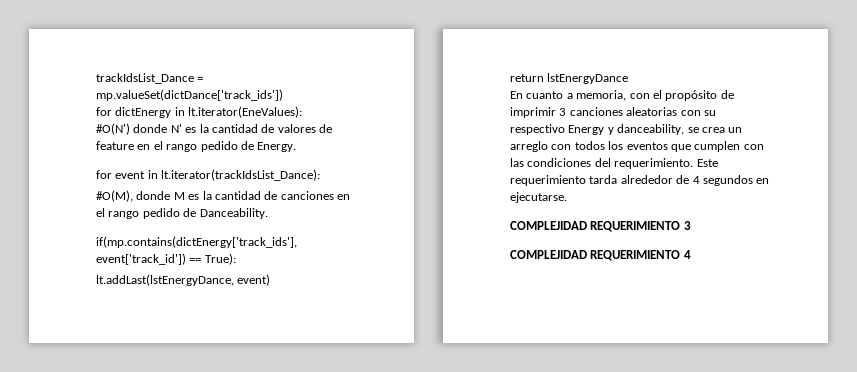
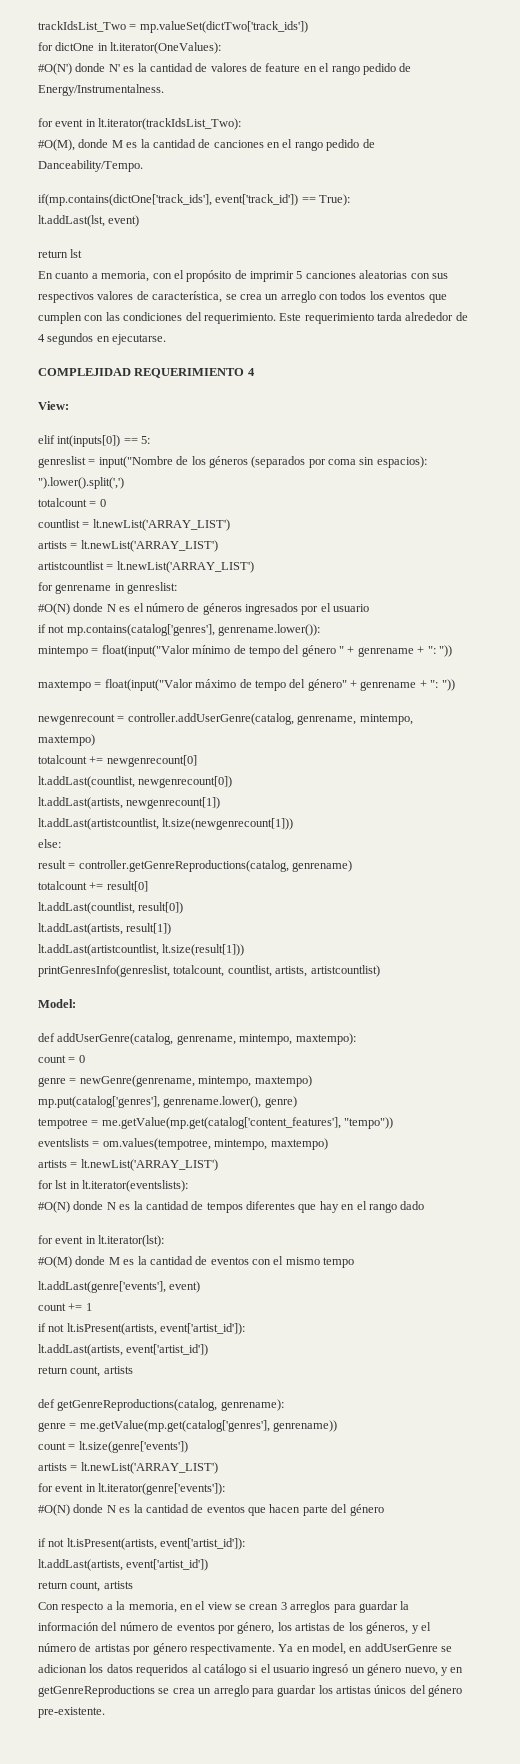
[96,73,204,84] [96,89,283,101] [96,106,303,118] trackIdsList_Dance = mp.valueSet(dictDance['track_ids']) // for dictEnergy in lt.iterator(EneValues): -> [38,21,308,33] [38,42,222,54] trackIdsList_Two = mp.valueSet(dictTwo['track_ids']) // for dictOne in lt.iterator(OneValues):
[257,142,297,152] [96,169,321,181] Energy. // for event in lt.iterator(trackIdsList_Dance): -> [38,84,164,96] [38,118,242,130] Energy/Instrumentalness. // for event in lt.iterator(trackIdsList_Two):
[199,208,268,219] [96,236,297,248] Danceability. // if(mp.contains(dictEnergy['track_ids'], -> [38,160,143,172] [38,194,212,206] Danceability/Tempo. // if(mp.contains(dictOne['track_ids'],
[96,274,234,286] lt.addLast(lstEnergyDance, -> [38,215,105,227] lt.addLast(lst,
[547,73,629,84] lstEnergyDance -> [70,249,83,258] lst
[559,108,567,116] 3 -> [296,271,303,279] 5
[703,110,716,116] [510,124,685,135] su respectivo Energy y danceability, -> [431,273,448,279] [38,291,223,303] sus respectivos valores de característica,
[683,221,691,230] [510,250,691,261] 3 // COMPLEJIDAD REQUERIMIENTO 4 -> [247,368,255,376] [38,401,69,410] [38,435,151,447] [38,456,427,468] [38,477,124,489] [38,498,106,507] [38,519,230,531] [38,540,218,552] [38,561,254,573] [38,582,178,594] [38,603,370,615] [38,624,321,636] [38,645,452,657] [38,679,455,691] [38,713,413,725] [38,734,95,746] [38,755,197,767] [38,776,233,788] [38,797,221,809] [38,818,294,830] [38,839,61,848] [38,860,353,872] [38,881,148,892] [38,902,184,914] [38,923,172,935] [38,944,245,956] [38,965,380,977] [38,999,76,1008] [38,1033,356,1045] [38,1055,85,1063] [38,1075,312,1087] [38,1096,297,1108] [38,1117,394,1129] [38,1138,328,1150] [38,1159,218,1171] [38,1180,189,1192] [38,1201,425,1213] [38,1235,165,1247] [38,1256,355,1268] [38,1281,201,1293] [38,1303,92,1311] [38,1323,246,1335] [38,1344,209,1356] [38,1366,133,1377] [38,1399,284,1411] [38,1420,338,1432] [38,1441,188,1453] [38,1462,218,1474] [38,1483,226,1495] [38,1504,384,1516] [38,1538,246,1550] [38,1559,209,1571] [38,1581,133,1592] [38,1601,410,1613] [38,1622,431,1634] [38,1643,453,1655] [38,1664,464,1676] [38,1685,463,1697] [38,1707,105,1718] 4 // View: // elif int(inputs[0]) == 5: // genreslist = input("Nombre de los géneros (separados por coma sin espacios): ").lower().split(',') // totalcount = 0 // countlist = lt.newList('ARRAY_LIST') // artists = lt.newList('ARRAY_LIST') // artistcountlist = lt.newList('ARRAY_LIST') // for genrename in genreslist: // #O(N) donde N es el número de géneros ingresados por el usuario // if not mp.contains(catalog['genres'], genrename.lower()): // mintempo = float(input("Valor mínimo de tempo del género " + genrename + ": ")) // maxtempo = float(input("Valor máximo de tempo del género" + genrename + ": ")) // newgenrecount = controller.addUserGenre(catalog, genrename, mintempo, maxtempo) // totalcount += newgenrecount[0] // lt.addLast(countlist, newgenrecount[0]) // lt.addLast(artists, newgenrecount[1]) // lt.addLast(artistcountlist, lt.size(newgenrecount[1])) // else: // result = controller.getGenreReproductions(catalog, genrename) // totalcount += result[0] // lt.addLast(countlist, result[0]) // lt.addLast(artists, result[1]) // lt.addLast(artistcountlist, lt.size(result[1])) // printGenresInfo(genreslist, totalcount, countlist, artists, artistcountlist) // Model: // def addUserGenre(catalog, genrename, mintempo, maxtempo): // count = 0 // genre = newGenre(genrename, mintempo, maxtempo) // mp.put(catalog['genres'], genrename.lower(), genre) // tempotree = me.getValue(mp.get(catalog['content_features'], "tempo")) // eventslists = om.values(tempotree, mintempo, maxtempo) // artists = lt.newList('ARRAY_LIST') // for lst in lt.iterator(eventslists): // #O(N) donde N es la cantidad de tempos diferentes que hay en el rango dado // for event in lt.iterator(lst): // #O(M) donde M es la cantidad de eventos con el mismo tempo // lt.addLast(genre['events'], event) // count += 1 // if not lt.isPresent(artists, event['artist_id']): // lt.addLast(artists, event['artist_id']) // return count, artists // def getGenreReproductions(catalog, genrename): // genre = me.getValue(mp.get(catalog['genres'], genrename)) // count = lt.size(genre['events']) // artists = lt.newList('ARRAY_LIST') // for event in lt.iterator(genre['events']): // #O(N) donde N es la cantidad de eventos que hacen parte del género // if not lt.isPresent(artists, event['artist_id']): // lt.addLast(artists, event['artist_id']) // return count, artists // Con respecto a la memoria, en el view se crean 3 arreglos para guardar la información del número de eventos por género, los artistas de los géneros, y el número de artistas por género respectivamente. Ya en model, en addUserGenre se adicionan los datos requeridos al catálogo si el usuario ingresó un género nuevo, y en getGenreReproductions se crea un arreglo para guardar los artistas únicos del género pre-existente.

